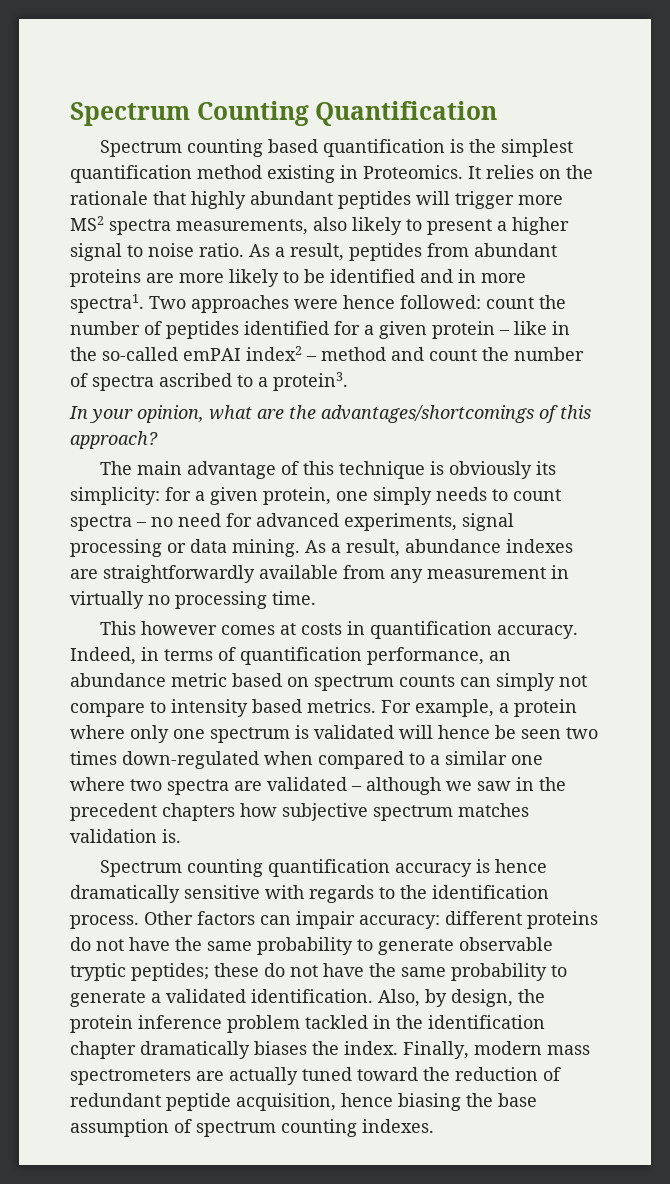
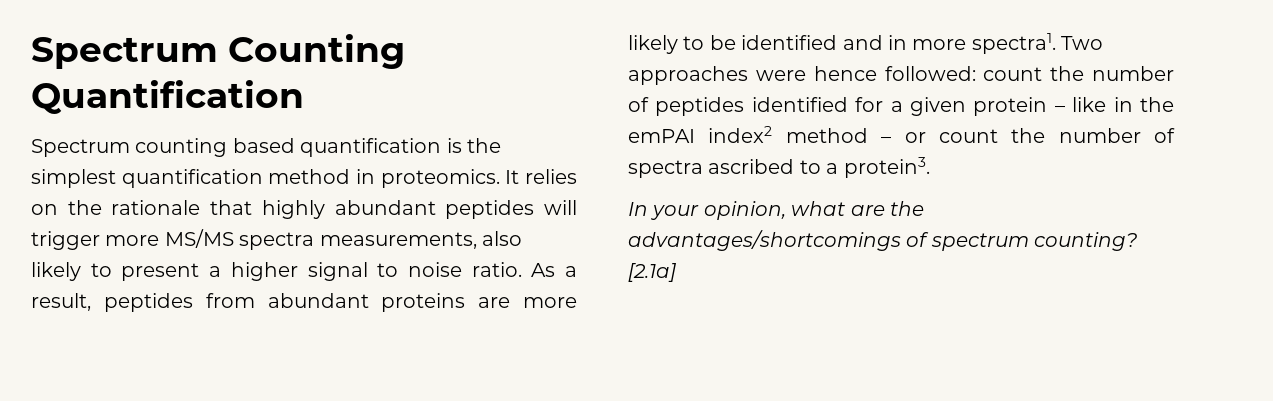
[267,165,463,183] existing in Proteomics. -> [356,169,500,188] in proteomics.
[70,216,104,231] MS2 -> [164,229,234,248] MS/MS
[102,347,178,361] so-called -> (1174, 104) none
[306,347,424,361] – method and -> [785,128,926,143] method – or
[560,405,591,419] [70,431,158,449] [100,461,557,479] [70,487,561,505] [70,513,514,531] [70,539,573,557] [70,565,569,583] [70,591,316,609] [100,621,579,639] [70,647,511,665] [70,673,587,691] [70,699,577,717] [70,725,598,743] [70,751,543,769] [70,777,566,795] [70,803,529,821] [70,829,181,843] [100,859,548,877] [70,885,549,903] [70,911,598,929] [70,937,553,955] [70,963,567,981] [70,989,545,1007] [70,1015,545,1033] [70,1041,590,1059] [70,1067,561,1085] [70,1093,537,1111] [70,1119,434,1137] this approach? // The main advantage of this technique is obviously its simplicity: for a given protein, one simply needs to count spectra – no need for advanced experiments, signal processing or data mining. As a result, abundance indexes are straightforwardly available from any measurement in virtually no processing time. // This however comes at costs in quantification accuracy. Indeed, in terms of quantification performance, an abundance metric based on spectrum counts can simply not compare to intensity based metrics. For example, a protein where only one spectrum is validated will hence be seen two times down-regulated when compared to a similar one where two spectra are validated – although we saw in the precedent chapters how subjective spectrum matches validation is. // Spectrum counting quantification accuracy is hence dramatically sensitive with regards to the identification process. Other factors can impair accuracy: different proteins do not have the same probability to generate observable tryptic peptides; these do not have the same probability to generate a validated identification. Also, by design, the protein inference problem tackled in the identification chapter dramatically biases the index. Finally, modern mass spectrometers are actually tuned toward the reduction of redundant peptide acquisition, hence biasing the base assumption of spectrum counting indexes. -> [930,232,1138,251] [628,263,677,282] spectrum counting? [2.1a]

